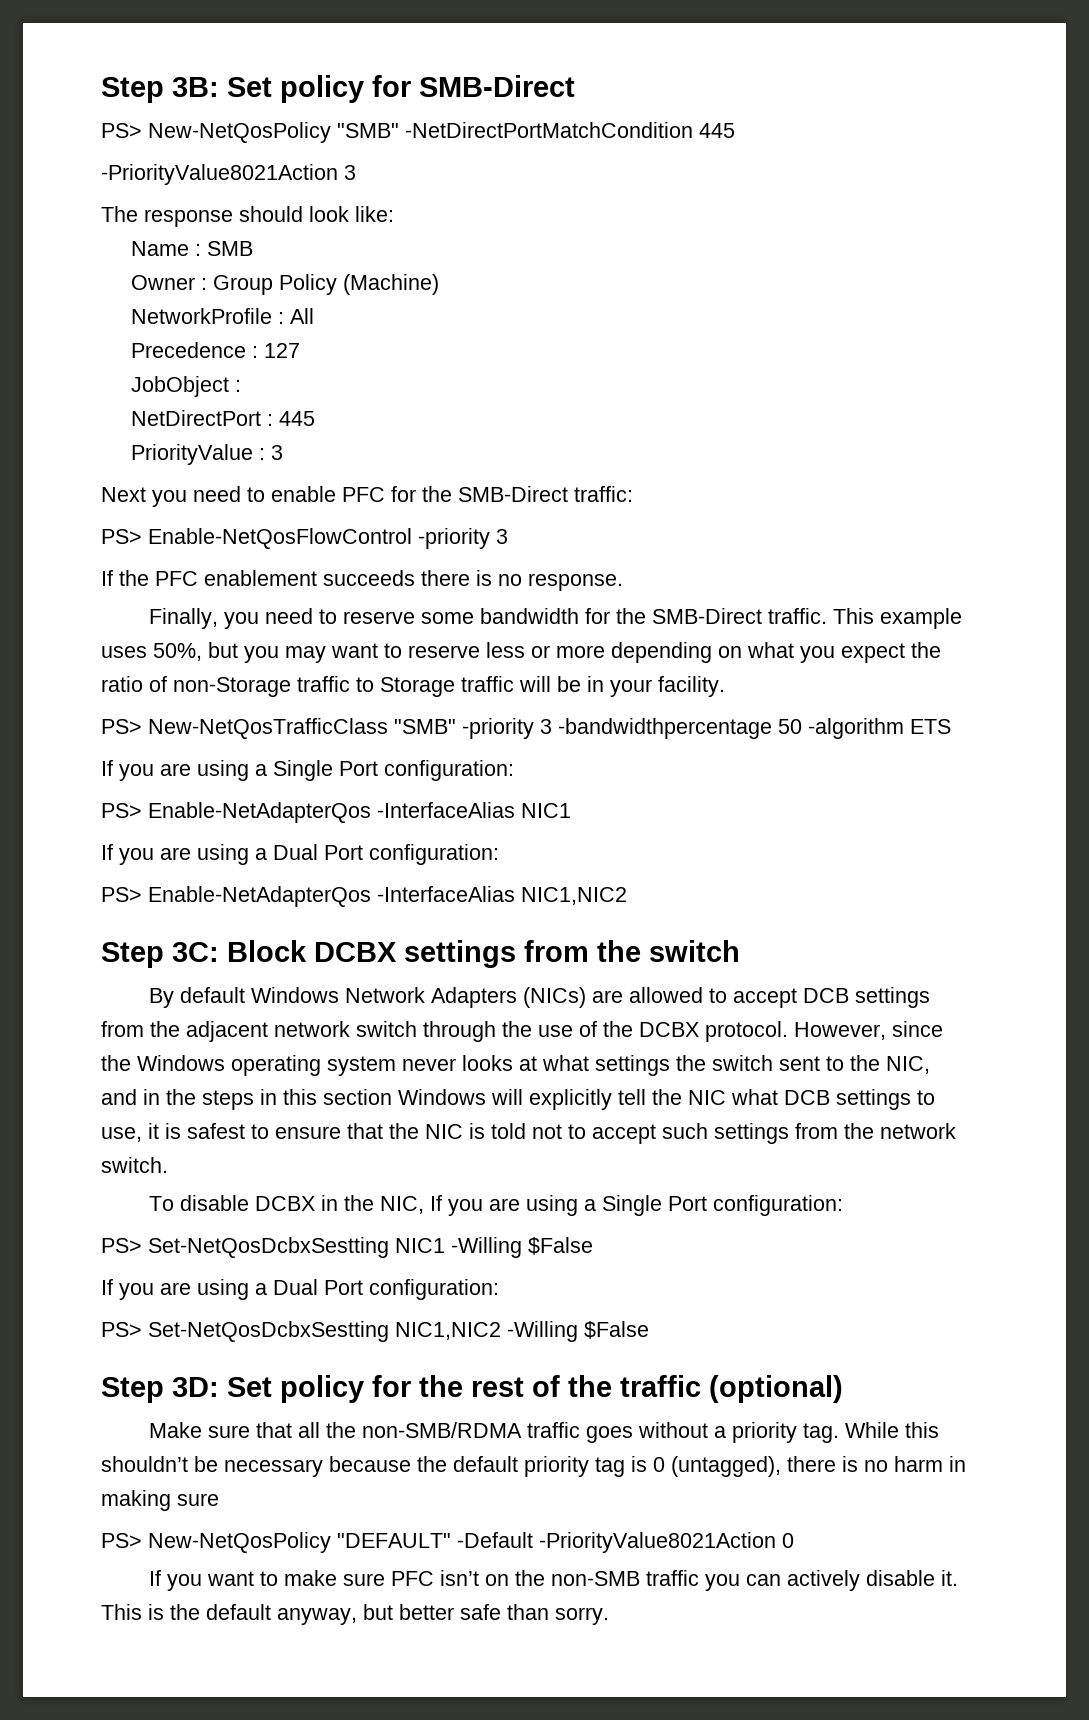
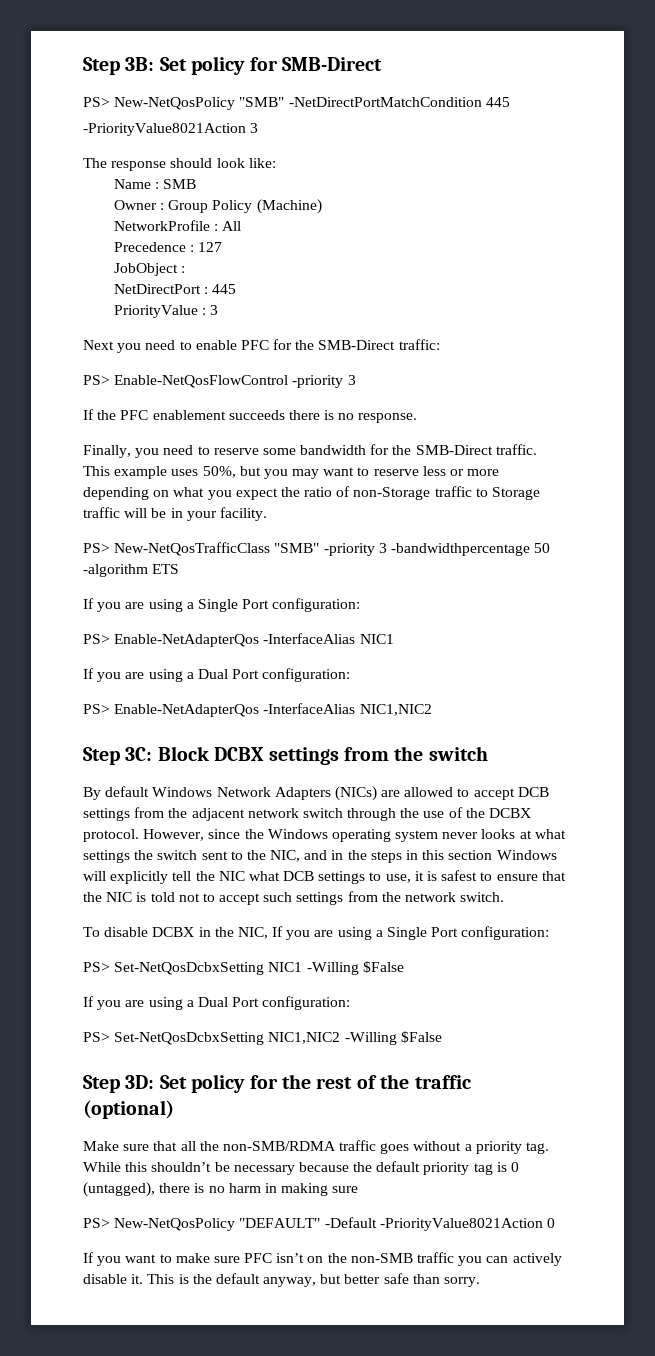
[148,1237,389,1258] Set-NetQosDcbxSestting -> [114,962,265,975] Set-NetQosDcbxSetting
[148,1321,389,1342] Set-NetQosDcbxSestting -> [114,1032,265,1045] Set-NetQosDcbxSetting

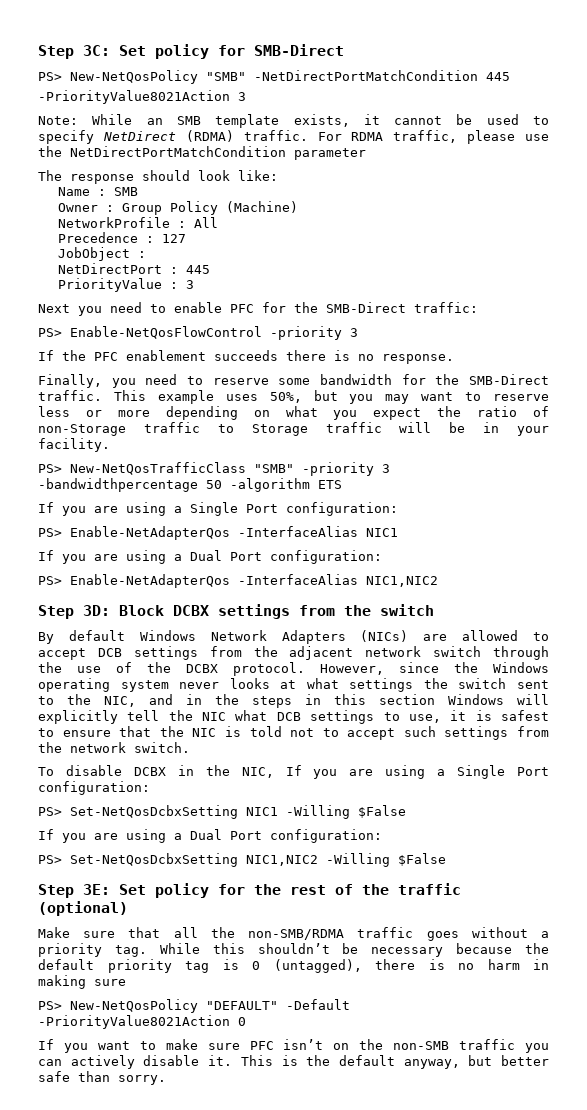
[83,57,155,75] Step 3B: -> [38,45,110,59] Step 3C:
(259, 128) none -> [38,114,549,128] [38,130,549,144] [38,146,366,160] // Note: While an SMB template exists, it cannot be used to specify NetDirect (RDMA) traffic. For RDMA traffic, please use the NetDirectPortMatchCondition parameter
[125,747,153,761] 3C: -> [83,605,110,616] 3D:
[125,1075,155,1089] 3D: -> [83,884,110,895] 3E:

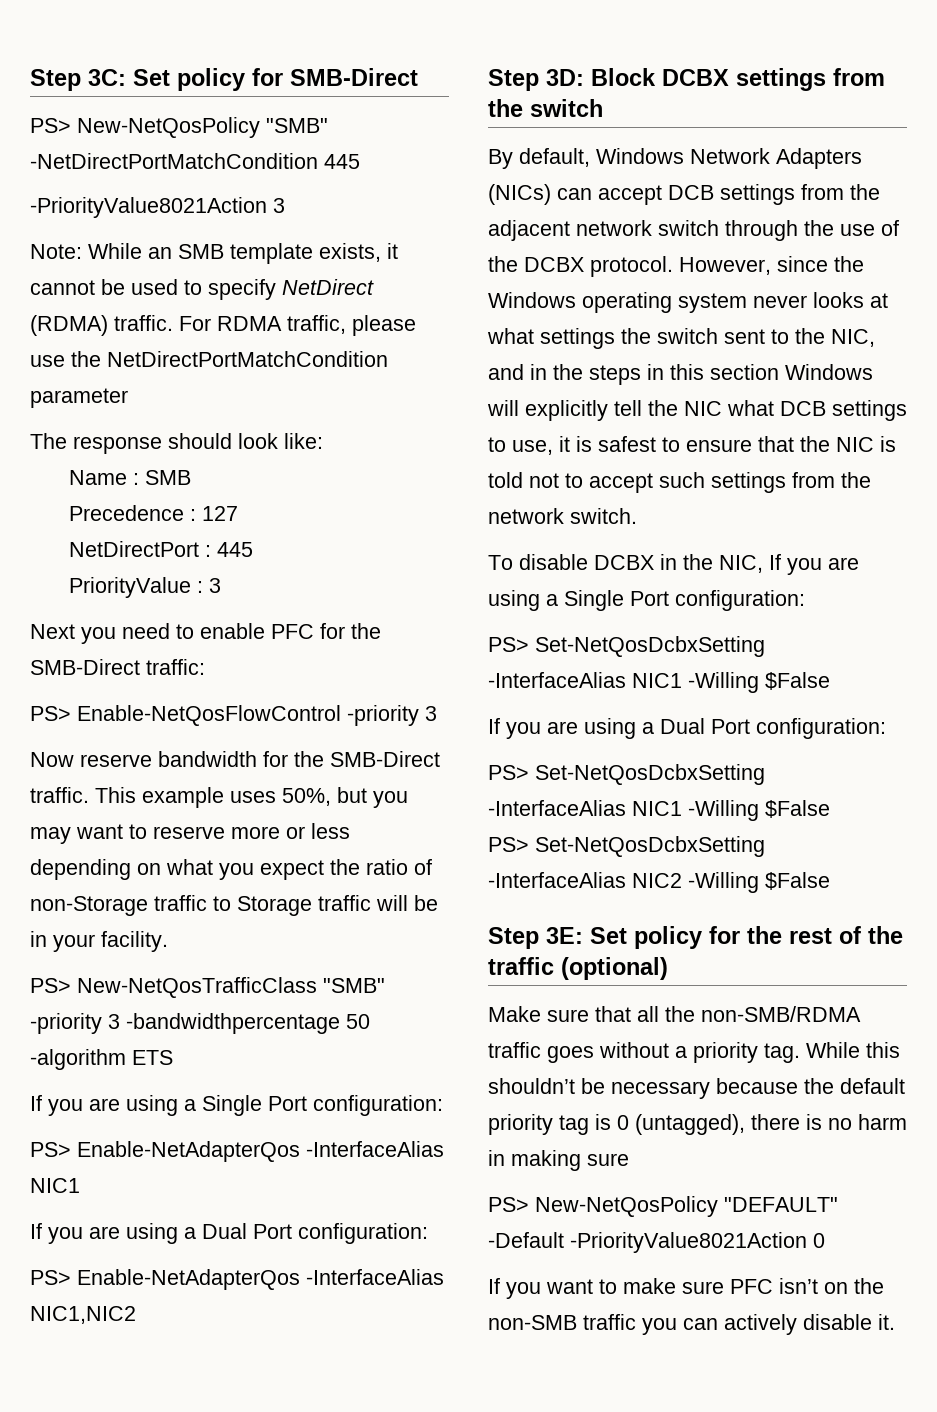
[58,201,299,215] [58,217,219,228] // Owner : Group Policy (Machine) // NetworkProfile : All -> (192, 477) none
[58,247,147,261] // JobObject : -> (239, 513) none
[38,350,454,364] [38,374,311,388] If the PFC enablement succeeds there is no response. // Finally, you need to reserve some -> [30,752,152,767] Now reserve
[38,406,150,417] less or more -> [231,823,350,839] more or less
[68,630,125,641] default -> [519,148,590,167] default,
[423,630,549,641] are allowed to -> [557,188,592,200] can
(238, 812) none -> [488,672,626,688] -InterfaceAlias
[246,855,318,866] NIC1,NIC2 -> [488,800,830,821] [488,836,765,857] [488,872,682,888] -InterfaceAlias NIC1 -Willing $False // PS> Set-NetQosDcbxSetting -InterfaceAlias NIC2
[240,1055,549,1069] [38,1071,166,1085] This is the default anyway, but better safe than sorry. -> (895, 1322) none

